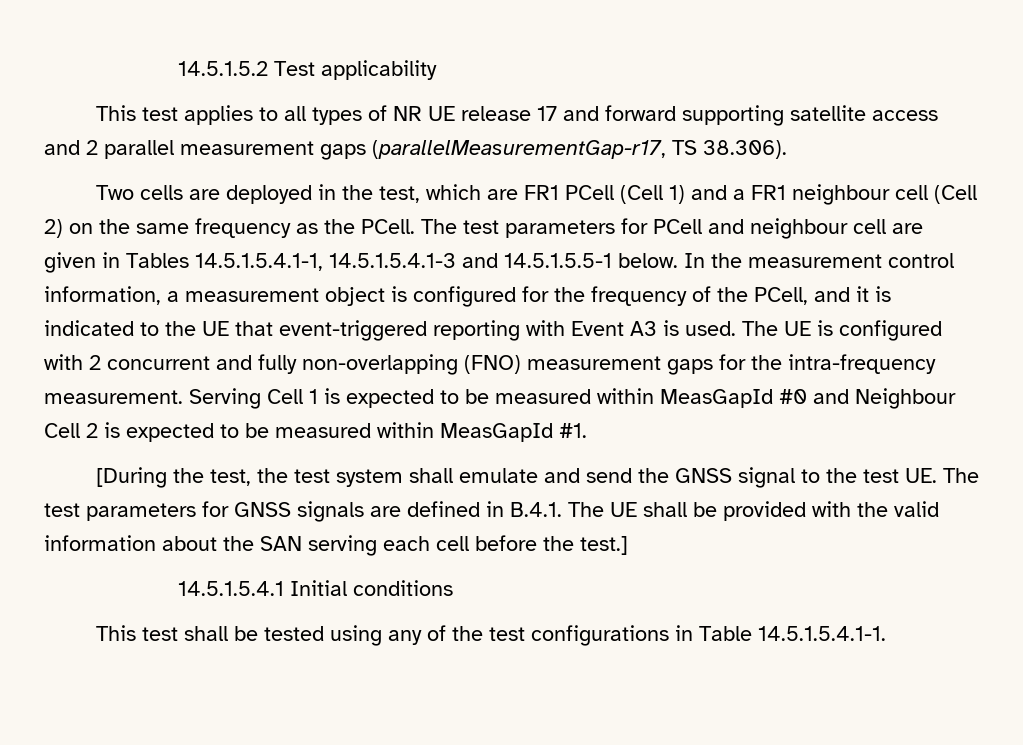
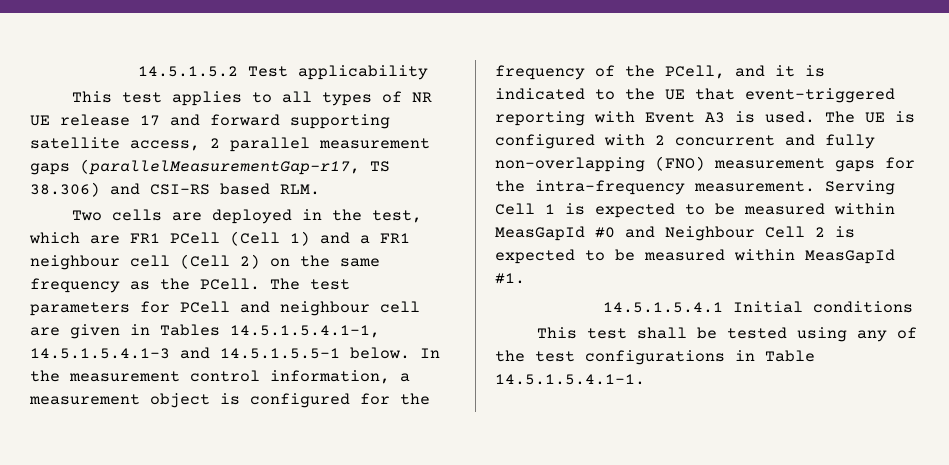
[871,110,938,121] [44,140,80,155] access and -> [130,140,200,151] access,
[703,140,787,159] 38.306). -> [30,182,320,197] 38.306) and CSI-RS based RLM.
[95,467,979,488] [44,501,939,522] [44,535,628,556] // [During the test, the test system shall emulate and send the GNSS signal to the test UE. The test parameters for GNSS signals are defined in B.4.1. The UE shall be provided with the valid information about the SAN serving each cell before the test.] -> (525, 278) none

